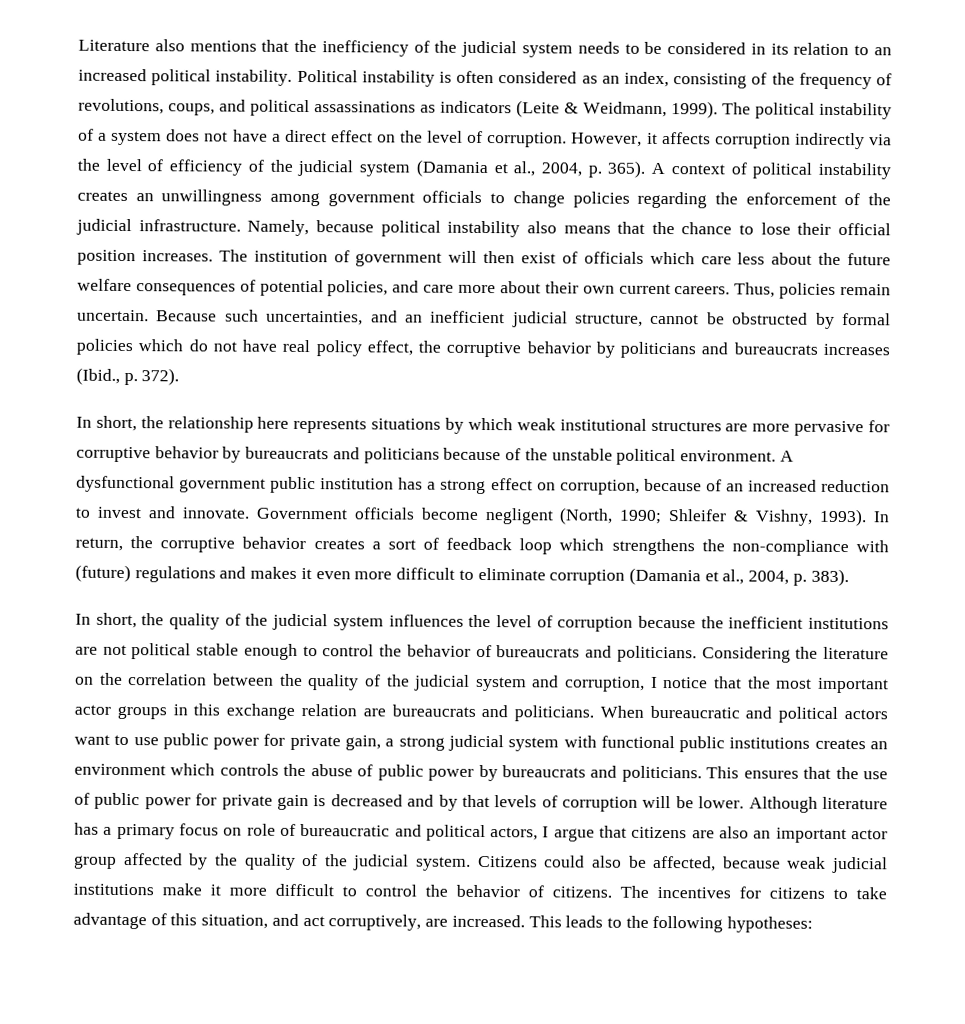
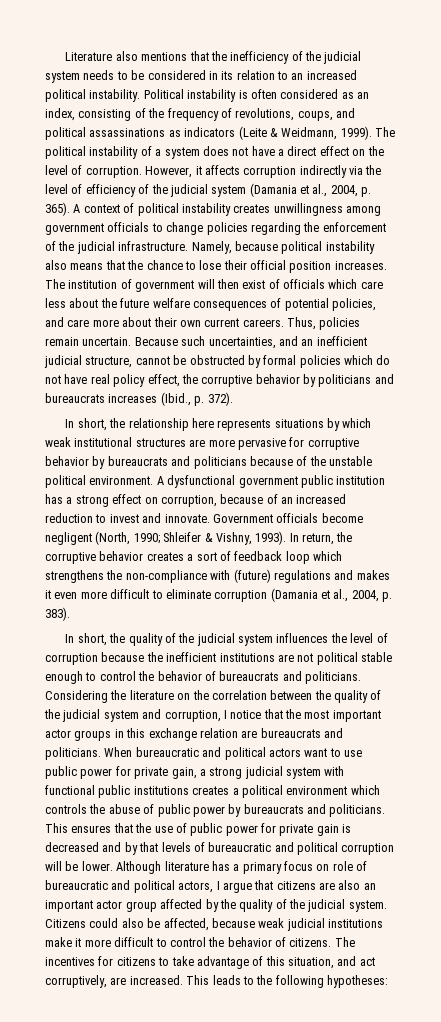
[135,193,154,202] an -> (271, 208) none
[869,741,888,750] an -> [232,785,283,798] a political
(558, 801) none -> [208,842,338,855] bureaucratic and political

